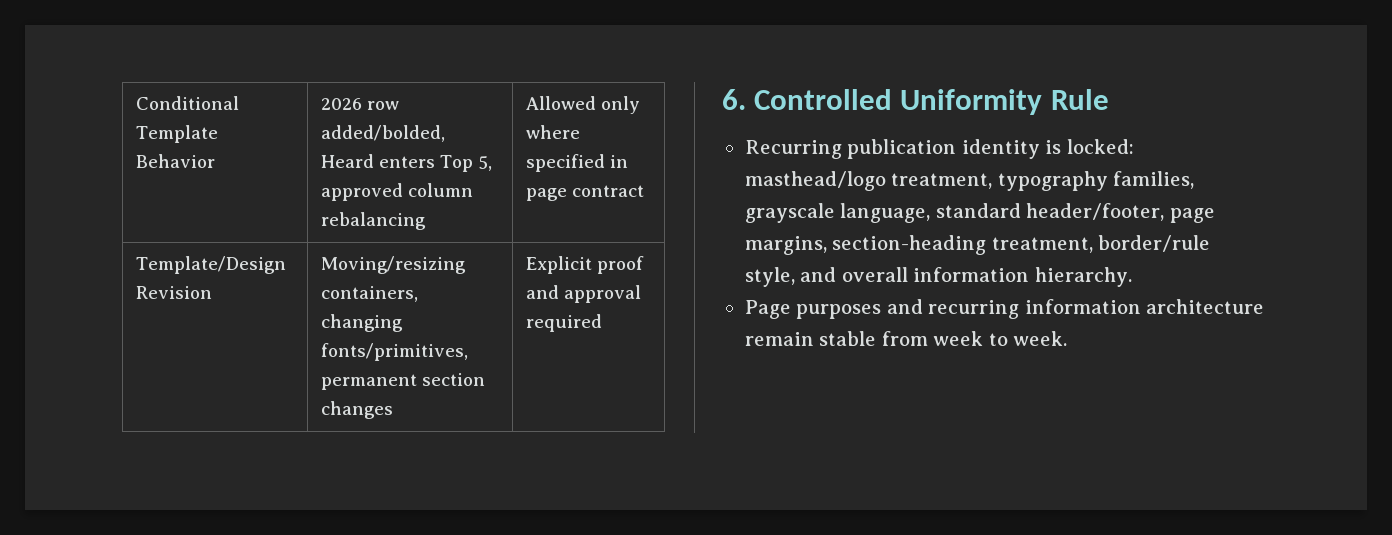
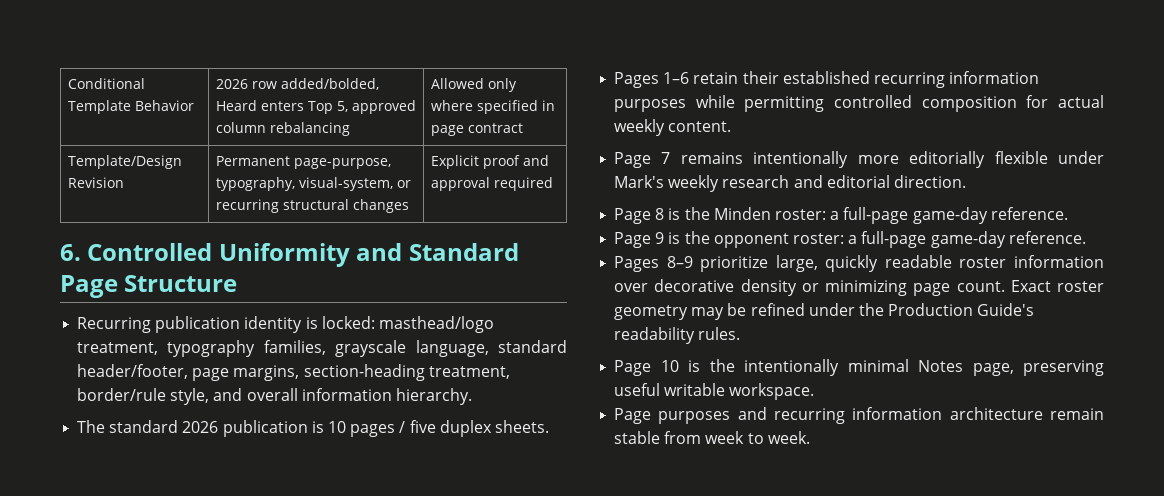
[320,256,466,274] [320,286,418,302] [320,314,403,332] [320,343,468,361] [320,373,485,390] Moving/resizing containers, changing fonts/primitives, permanent section -> [215,156,391,169] [215,177,411,191] [215,199,349,213] Permanent page-purpose, typography, visual-system, or recurring structural
[1050,89,1109,110] Rule -> [356,243,519,261] [60,275,238,298] and Standard Page Structure
(1132, 277) none -> [77,420,549,437] [614,71,1040,88] [614,95,1104,112] [614,119,732,136] [614,151,1104,168] [614,175,966,192] [614,207,1068,224] [614,231,1086,248] [614,255,1104,272] [614,279,1104,296] [614,303,1035,320] [614,327,741,344] [614,359,1104,376] [614,383,815,400] // The standard 2026 publication is 10 pages / five duplex sheets. // Pages 1–6 retain their established recurring information purposes while permitting controlled composition for actual weekly content. // Page 7 remains intentionally more editorially flexible under Mark's weekly research and editorial direction. // Page 8 is the Minden roster: a full-page game-day reference. // Page 9 is the opponent roster: a full-page game-day reference. // Pages 8–9 prioritize large, quickly readable roster information over decorative density or minimizing page count. Exact roster geometry may be refined under the Production Guide's readability rules. // Page 10 is the intentionally minimal Notes page, preserving useful writable workspace.

